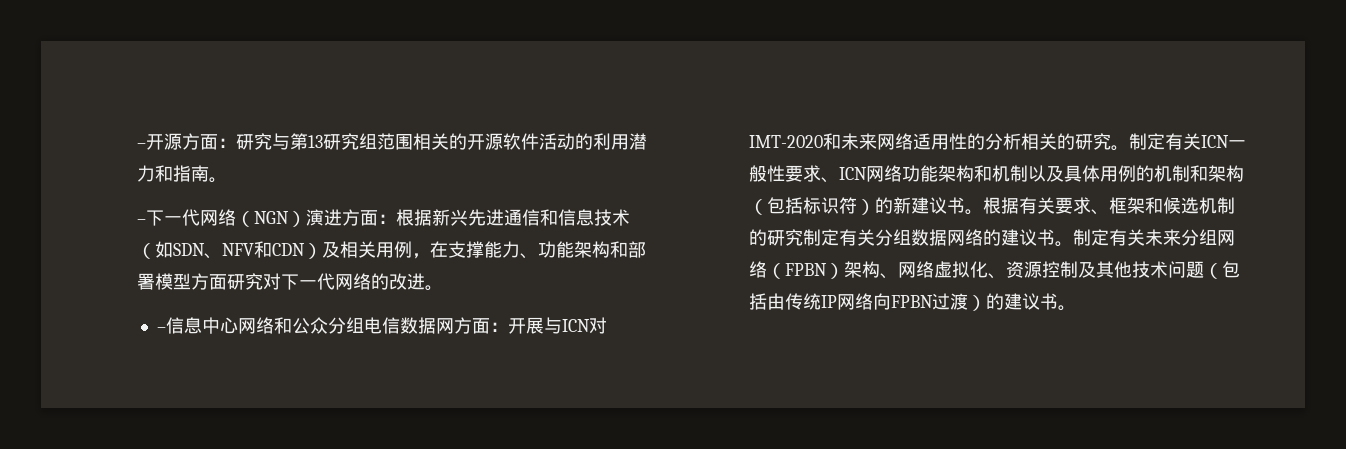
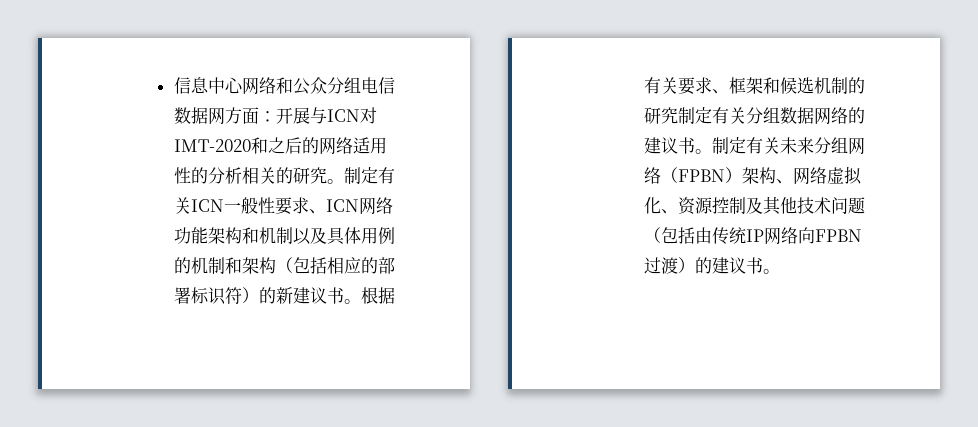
[136,133,647,150] [136,165,227,183] [136,209,630,227] [136,241,646,259] [136,273,443,291] [156,327,166,332] –开源方面：研究与第13研究组范围相关的开源软件活动的利用潜力和指南。 // –下一代网络（NGN）演进方面：根据新兴先进通信和信息技术（如SDN、NFV和CDN）及相关用例，在支撑能力、功能架构和部署模型方面研究对下一代网络的改进。 // – -> (173, 85) none
[840,133,877,150] 未来 -> [267,137,319,154] 之后的
(803, 205) none -> [326,257,395,274] [173,287,191,304] 相应的部署

